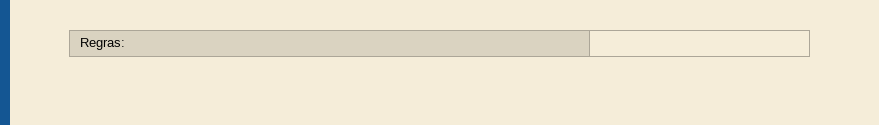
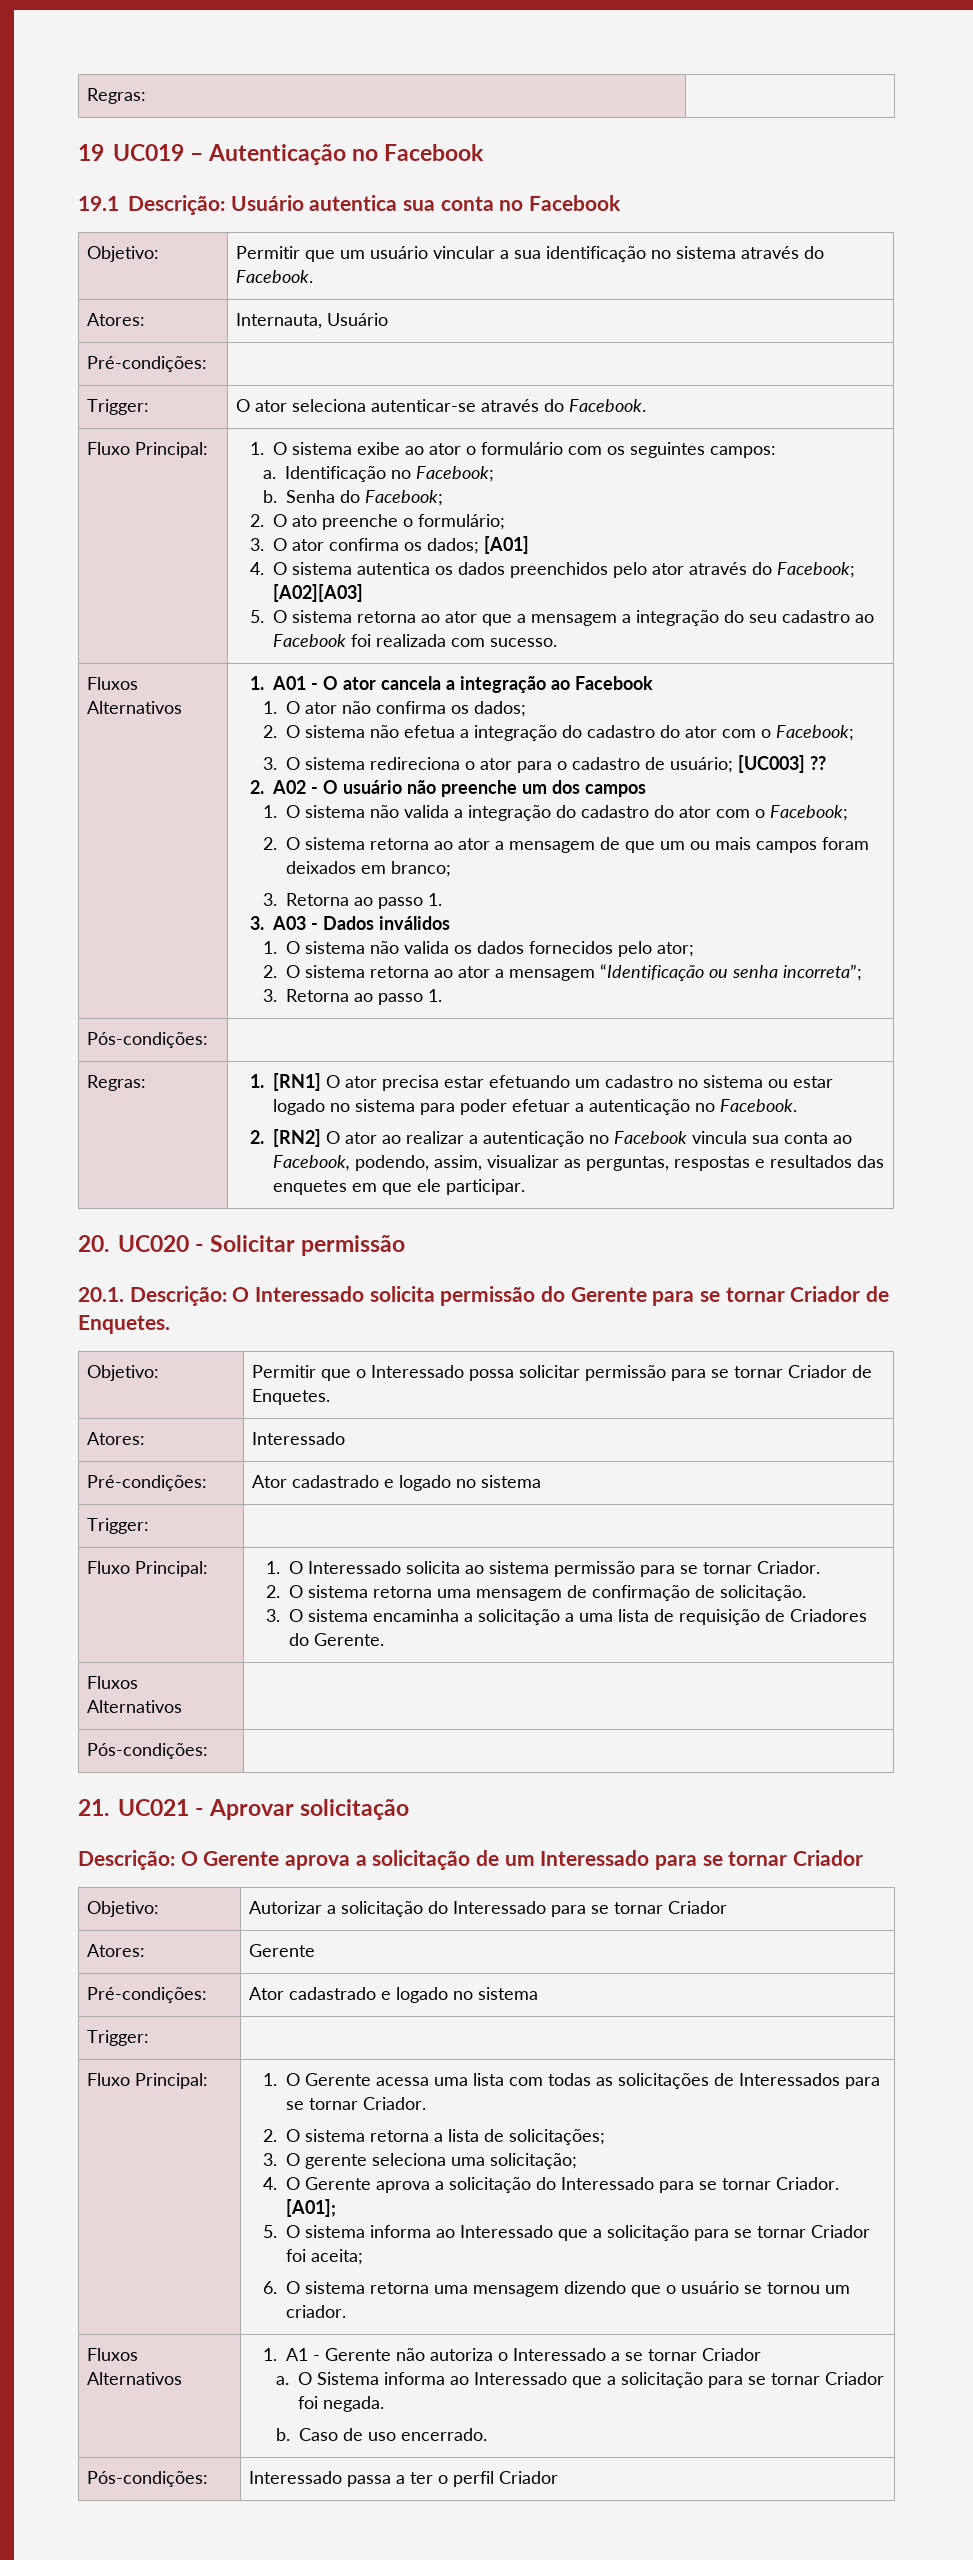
[79,38,125,50] Regras: | -> [86,88,146,104] [78,144,485,165] [78,195,622,215] [86,246,159,262] [235,246,824,262] [235,270,313,283] [86,313,145,326] [235,313,388,329] [86,356,207,372] [86,399,149,415] [235,399,646,412] [86,442,208,458] [249,442,776,458] [263,466,495,482] [263,490,444,506] [249,514,505,530] [249,536,529,554] [249,562,855,578] [272,584,363,602] [249,610,874,626] [272,634,557,647] [86,677,138,690] [86,701,182,714] [249,676,653,693] [263,701,527,717] [263,725,855,741] [263,755,827,773] [249,780,646,797] [263,805,849,821] [263,837,870,853] [286,861,452,877] [263,893,443,909] [249,916,450,930] [263,941,695,957] [263,964,863,981] [263,989,443,1005] [86,1032,208,1048] [86,1075,146,1091] [249,1073,833,1091] [272,1099,797,1115] [249,1129,852,1147] [272,1155,884,1171] [272,1179,525,1195] [78,1235,406,1256] [78,1286,890,1306] [78,1315,170,1334] [86,1365,159,1381] [251,1365,872,1381] [251,1389,330,1405] [86,1432,145,1445] [251,1432,345,1445] [86,1475,207,1491] [251,1475,541,1491] [86,1518,149,1534] [86,1561,208,1577] [265,1561,820,1577] [265,1585,806,1601] [265,1609,867,1625] [288,1633,384,1646] [86,1676,138,1689] [86,1700,182,1713] [86,1743,208,1759] [78,1799,410,1820] [78,1850,864,1870] [86,1901,159,1917] [248,1901,727,1917] [86,1944,145,1957] [248,1944,315,1957] [86,1987,207,2003] [248,1987,538,2003] [86,2030,149,2046] [86,2073,208,2089] [262,2073,880,2089] [285,2097,426,2110] [262,2129,605,2145] [262,2153,577,2169] [262,2177,839,2193] [285,2199,336,2217] [262,2225,870,2241] [285,2249,363,2265] [262,2281,850,2297] [285,2305,346,2318] [86,2348,138,2361] [86,2372,182,2385] [262,2348,761,2361] [276,2372,885,2388] [298,2396,385,2412] [276,2428,488,2441] [86,2471,208,2487] [248,2471,558,2487] Regras: | // 19 UC019 – Autenticação no Facebook // 19.1 Descrição: Usuário autentica sua conta no Facebook // Objetivo: | Permitir que um usuário vincular a sua identificação no sistema através do Facebook. // Atores: | Internauta, Usuário // Pré-condições: | // Trigger: | O ator seleciona autenticar-se através do Facebook. // Fluxo Principal: | 1. O sistema exibe ao ator o formulário com os seguintes campos: // a. Identificação no Facebook; // b. Senha do Facebook; // 2. O ato preenche o formulário; // 3. O ator confirma os dados; [A01] // 4. O sistema autentica os dados preenchidos pelo ator através do Facebook; [A02][A03] // 5. O sistema retorna ao ator que a mensagem a integração do seu cadastro ao Facebook foi realizada com sucesso. // Fluxos Alternativos | 1. A01 - O ator cancela a integração ao Facebook // 1. O ator não confirma os dados; // 2. O sistema não efetua a integração do cadastro do ator com o Facebook; // 3. O sistema redireciona o ator para o cadastro de usuário; [UC003] ?? // 2. A02 - O usuário não preenche um dos campos // 1. O sistema não valida a integração do cadastro do ator com o Facebook; // 2. O sistema retorna ao ator a mensagem de que um ou mais campos foram deixados em branco; // 3. Retorna ao passo 1. // 3. A03 - Dados inválidos // 1. O sistema não valida os dados fornecidos pelo ator; // 2. O sistema retorna ao ator a mensagem “Identificação ou senha incorreta”; // 3. Retorna ao passo 1. // Pós-condições: | // Regras: | 1. [RN1] O ator precisa estar efetuando um cadastro no sistema ou estar logado no sistema para poder efetuar a autenticação no Facebook. // 2. [RN2] O ator ao realizar a autenticação no Facebook vincula sua conta ao Facebook, podendo, assim, visualizar as perguntas, respostas e resultados das enquetes em que ele participar. // 20. UC020 - Solicitar permissão // 20.1. Descrição: O Interessado solicita permissão do Gerente para se tornar Criador de Enquetes. // Objetivo: | Permitir que o Interessado possa solicitar permissão para se tornar Criador de Enquetes. // Atores: | Interessado // Pré-condições: | Ator cadastrado e logado no sistema // Trigger: | // Fluxo Principal: | 1. O Interessado solicita ao sistema permissão para se tornar Criador. // 2. O sistema retorna uma mensagem de confirmação de solicitação. // 3. O sistema encaminha a solicitação a uma lista de requisição de Criadores do Gerente. // Fluxos Alternativos | // Pós-condições: | // 21. UC021 - Aprovar solicitação // Descrição: O Gerente aprova a solicitação de um Interessado para se tornar Criador // Objetivo: | Autorizar a solicitação do Interessado para se tornar Criador // Atores: | Gerente // Pré-condições: | Ator cadastrado e logado no sistema // Trigger: | // Fluxo Principal: | 1. O Gerente acessa uma lista com todas as solicitações de Interessados para se tornar Criador. // 2. O sistema retorna a lista de solicitações; // 3. O gerente seleciona uma solicitação; // 4. O Gerente aprova a solicitação do Interessado para se tornar Criador. [A01]; // 5. O sistema informa ao Interessado que a solicitação para se tornar Criador foi aceita; // 6. O sistema retorna uma mensagem dizendo que o usuário se tornou um criador. // Fluxos Alternativos | 1. A1 - Gerente não autoriza o Interessado a se tornar Criador // a. O Sistema informa ao Interessado que a solicitação para se tornar Criador foi negada. // b. Caso de uso encerrado. // Pós-condições: | Interessado passa a ter o perfil Criador

